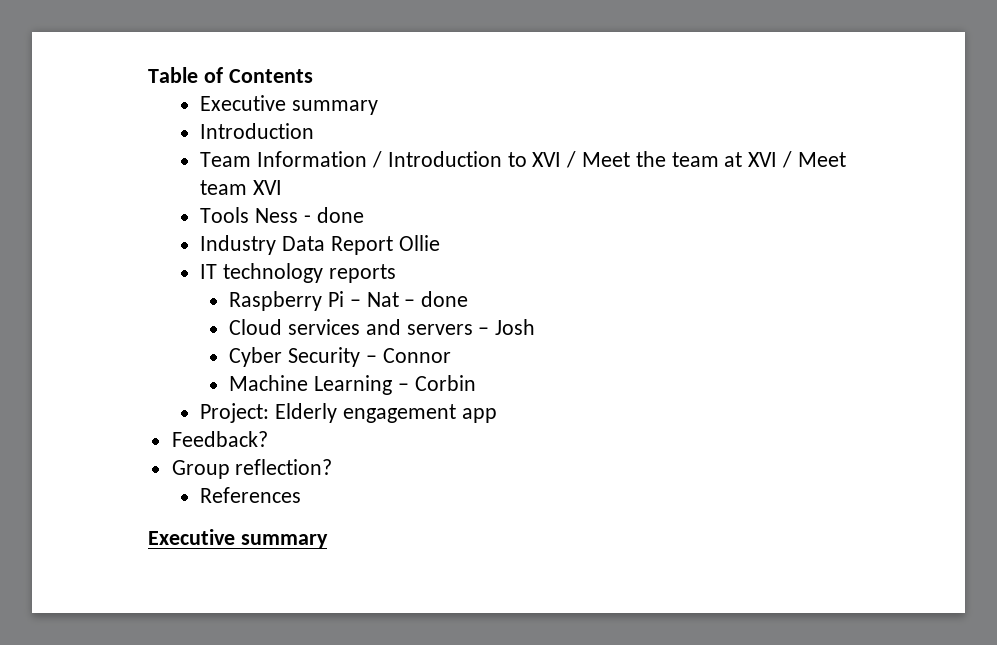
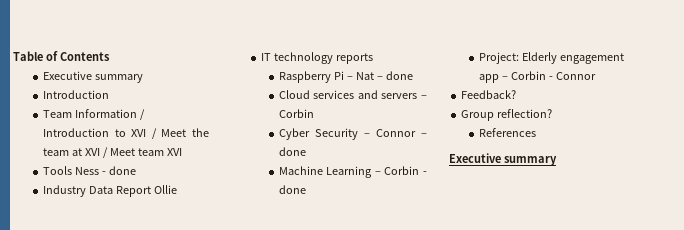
[495,319,536,335] Josh -> [278,109,314,118] Corbin
(451, 355) none -> [421,133,427,137] [278,147,306,156] – done
(476, 383) none -> [423,171,427,175] [278,185,306,194] - done
(497, 415) none -> [501,71,596,80] – Corbin - Connor

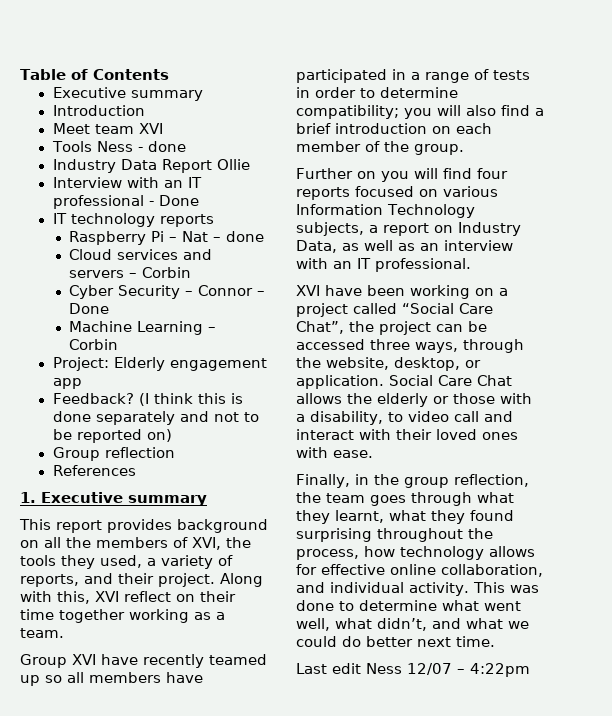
[42,109,145,120] [42,128,210,139] [42,147,108,158] Team Information / Introduction to XVI / Meet the team at XVI / -> (145, 110) none
(177, 189) none -> [52,177,202,188] [52,195,199,209] // Interview with an IT professional - Done
[278,147,306,156] done -> [69,303,110,314] Done
[423,171,427,175] [278,185,306,194] - done -> (119, 344) none
[501,71,596,80] [461,90,517,99] [461,109,553,121] – Corbin - Connor // Feedback? // Group reflection? -> [52,393,243,406] [52,411,259,425] [52,429,172,443] [52,447,175,461] // Feedback? (I think this is done separately and not to be reported on) // Group reflection
[449,153,557,166] Executive summary -> [20,492,207,506] [19,519,268,533] [20,537,251,550] [20,555,233,569] [20,573,263,587] [20,591,236,604] [20,609,225,623] [20,628,64,638] [20,654,267,668] [20,672,203,686] [296,69,530,83] [296,87,458,98] [296,105,544,119] [296,123,492,134] [296,141,464,155] [296,168,508,182] [296,186,498,200] [296,204,475,218] [296,222,521,236] [296,240,513,253] [296,258,471,272] [296,285,508,299] [296,303,493,317] [296,321,487,335] [296,339,524,353] [296,357,481,371] [296,375,512,389] [296,393,532,407] [296,411,513,425] [296,429,518,440] [296,447,373,458] [296,474,529,488] [296,492,514,506] [296,510,514,524] [296,528,493,542] [296,546,535,560] [296,564,543,577] [296,582,539,596] [296,600,521,611] [296,618,529,631] [296,636,495,647] [296,663,530,677] 1. Executive summary // This report provides background on all the members of XVI, the tools they used, a variety of reports, and their project. Along with this, XVI reflect on their time together working as a team. // Group XVI have recently teamed up so all members have participated in a range of tests in order to determine compatibility; you will also find a brief introduction on each member of the group. // Further on you will find four reports focused on various Information Technology subjects, a report on Industry Data, as well as an interview with an IT professional. // XVI have been working on a project called “Social Care Chat”, the project can be accessed three ways, through the website, desktop, or application. Social Care Chat allows the elderly or those with a disability, to video call and interact with their loved ones with ease. // Finally, in the group reflection, the team goes through what they learnt, what they found surprising throughout the process, how technology allows for effective online collaboration, and individual activity. This was done to determine what went well, what didn’t, and what we could do better next time. // Last edit Ness 12/07 – 4:22pm

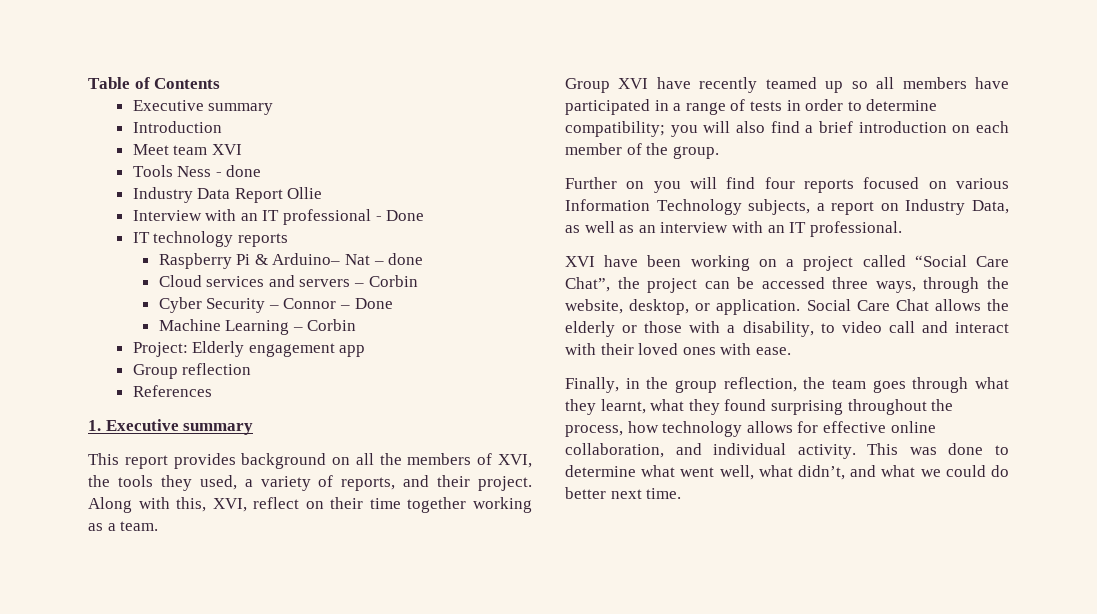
[169,237,178,242] – -> [254,253,341,265] & Arduino–
[52,393,243,406] [52,411,259,425] [52,429,172,443] // Feedback? (I think this is done separately and not to be reported on) -> (366, 351) none
[95,591,119,602] XVI -> [212,498,247,512] XVI,
[296,663,530,677] // Last edit Ness 12/07 – 4:22pm -> (682, 493) none

